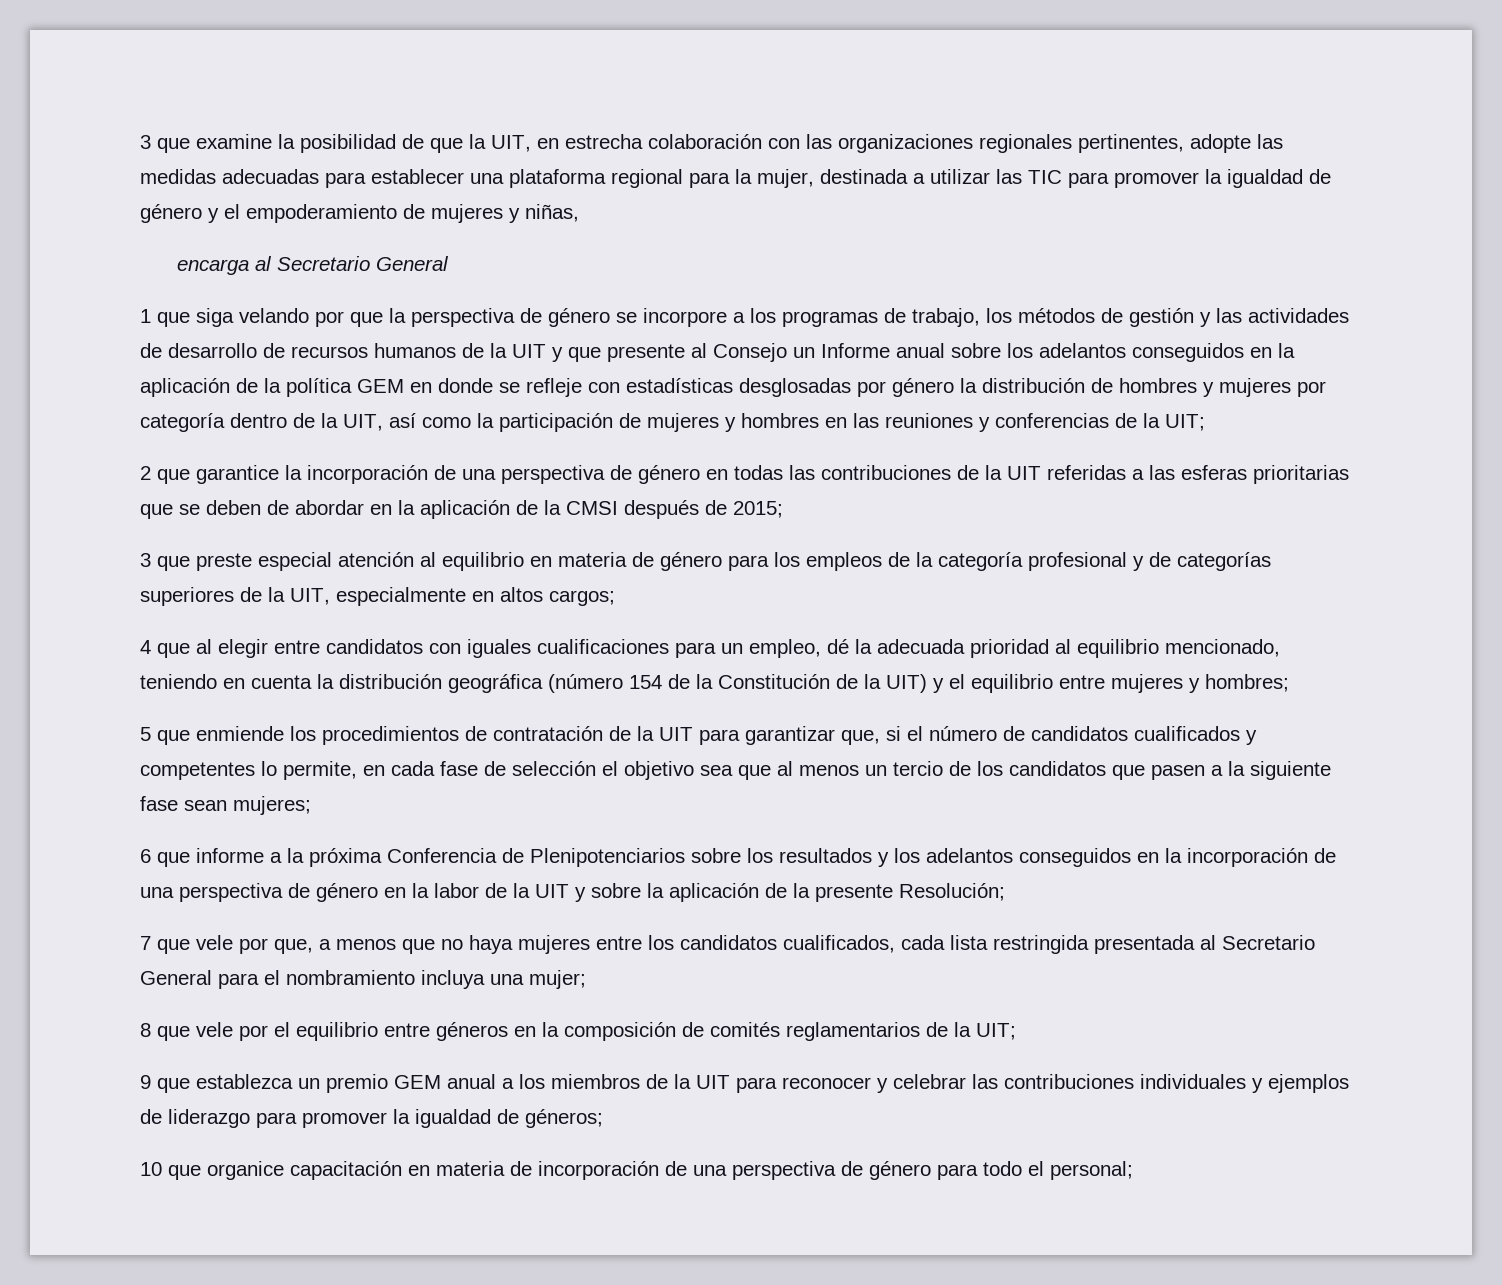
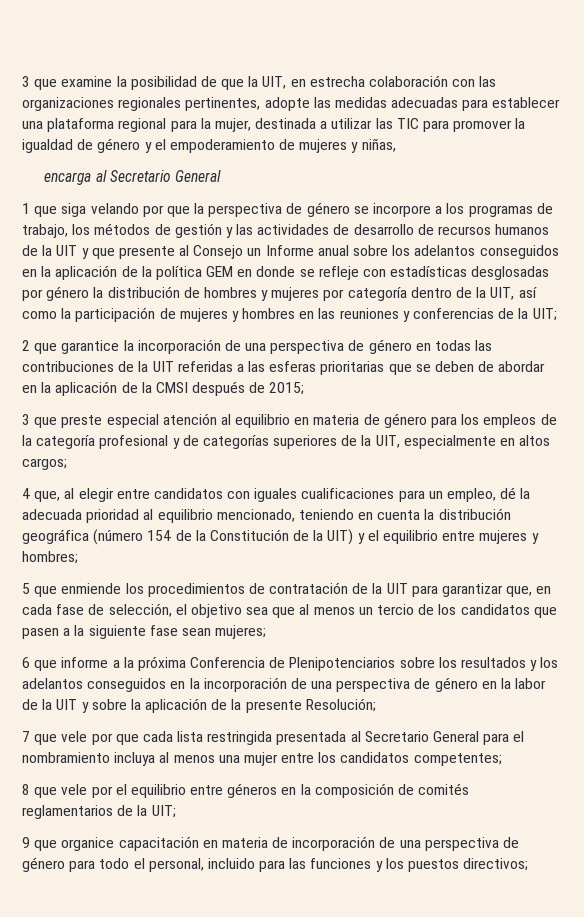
[157,643,190,658] que -> [34,491,61,502] que,
[886,726,1257,745] [140,761,357,780] si el número de candidatos cualificados y competentes lo permite, -> (533, 591) none
[512,761,596,776] selección -> [108,603,172,617] selección,
[274,935,895,954] que, a menos que no haya mujeres entre los candidatos cualificados, -> [115,734,139,745] que
[490,970,586,989] una mujer; -> [159,752,502,766] al menos una mujer entre los candidatos competentes;
[196,1074,1349,1093] [140,1109,603,1128] [140,1162,201,1180] establezca un premio GEM anual a los miembros de la UIT para reconocer y celebrar las contribuciones individuales y ejemplos de liderazgo para promover la igualdad de géneros; // 10 que -> (58, 845) none
[1050,1161,1133,1180] personal; -> [148,858,529,872] personal, incluido para las funciones y los puestos directivos;

